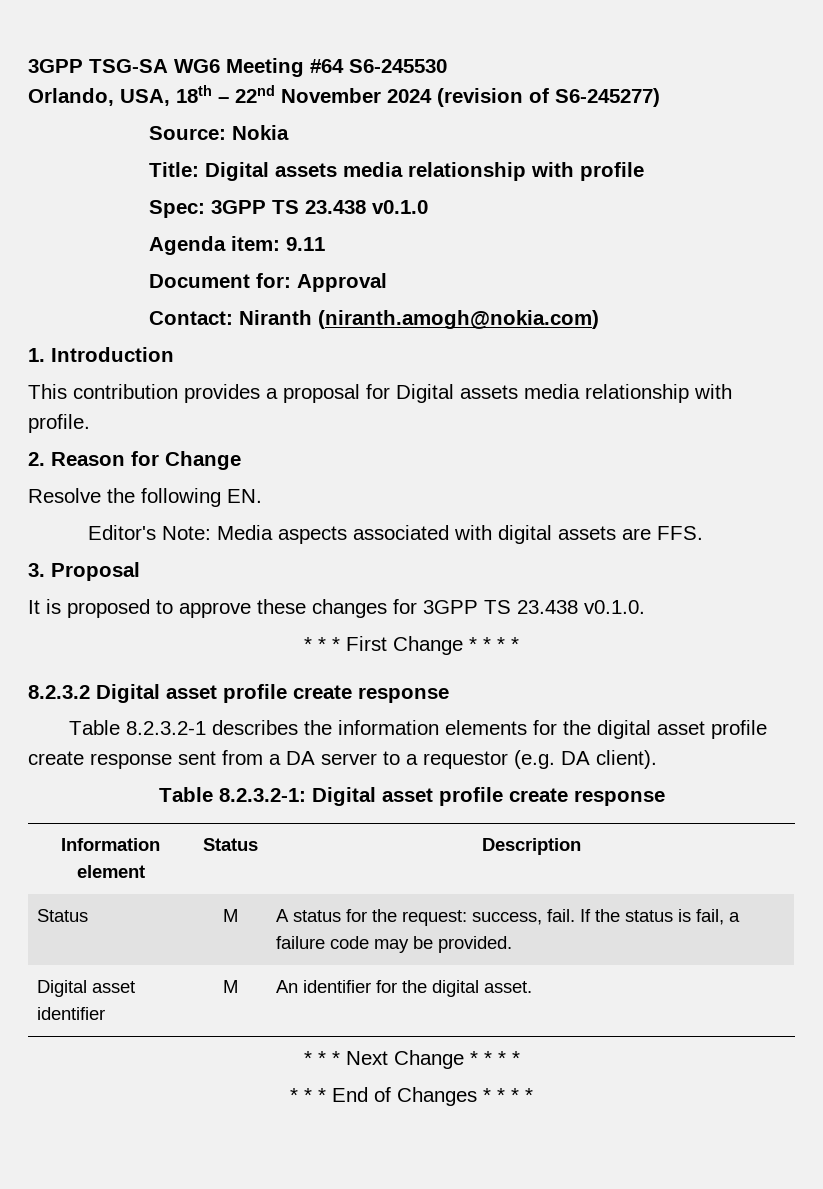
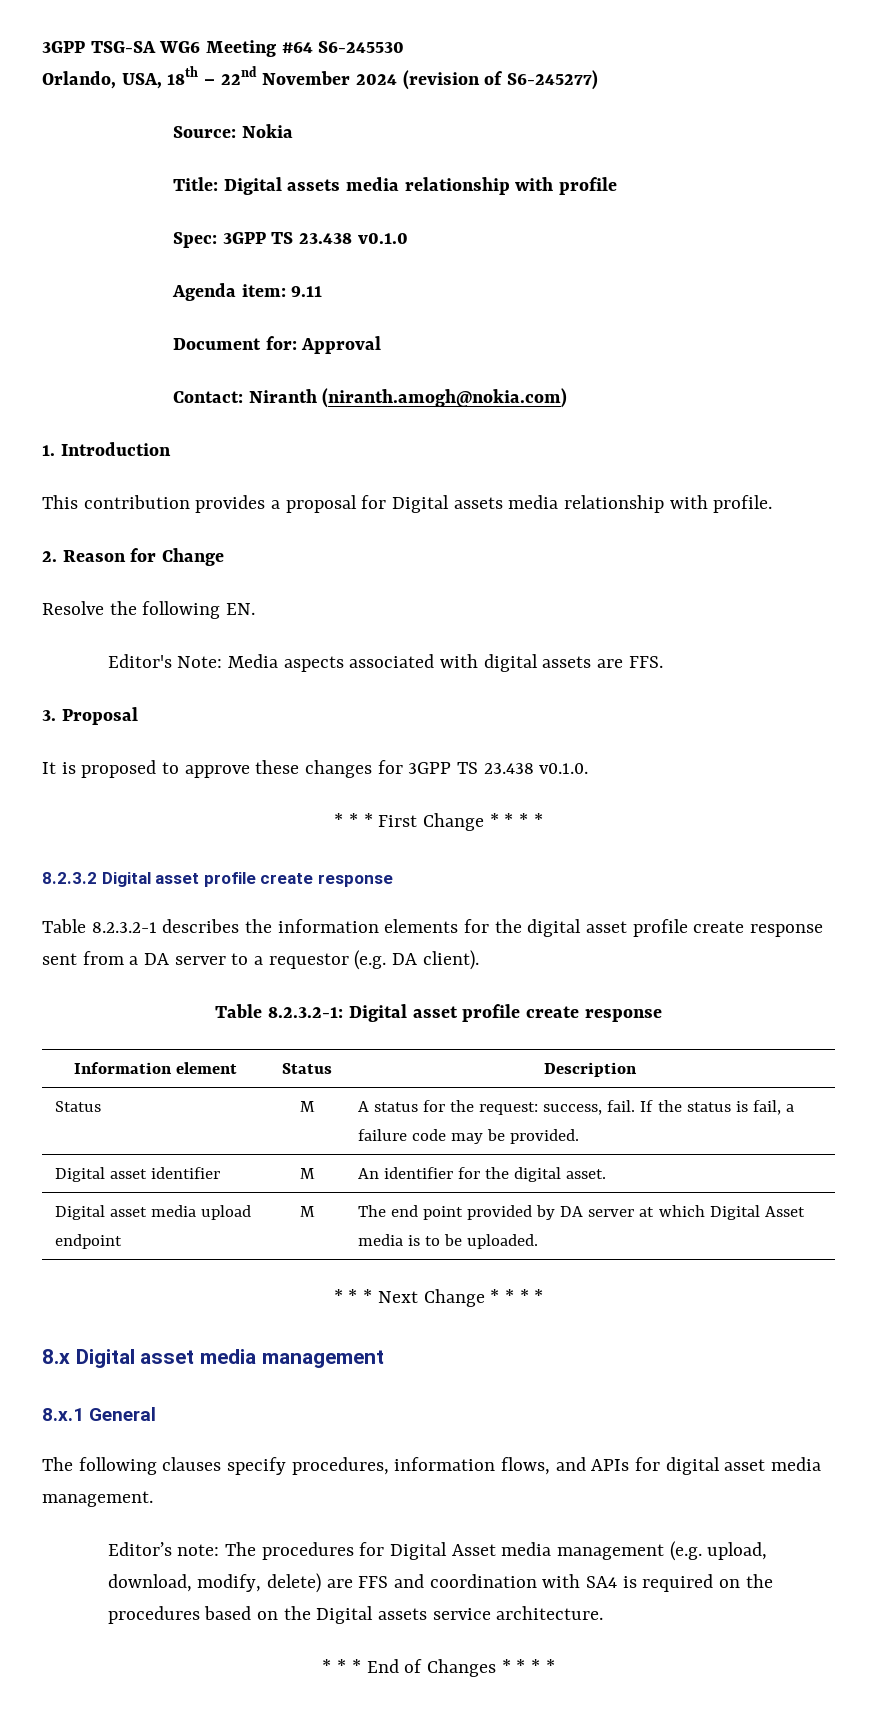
(533, 987) none -> [54,1205,251,1220] [54,1234,122,1249] [299,1206,315,1217] [357,1205,805,1220] [357,1234,539,1249] // Digital asset media upload endpoint | M | The end point provided by DA server at which Digital Asset media is to be uploaded.
(520, 1058) none -> [42,1349,384,1368] [42,1407,157,1421] [42,1457,822,1475] [42,1491,153,1507] [107,1541,768,1561] [107,1573,773,1593] [107,1606,604,1624] // 8.x Digital asset media management // 8.x.1 General // The following clauses specify procedures, information flows, and APIs for digital asset media management. // Editor’s note: The procedures for Digital Asset media management (e.g. upload, download, modify, delete) are FFS and coordination with SA4 is required on the procedures based on the Digital assets service architecture.

